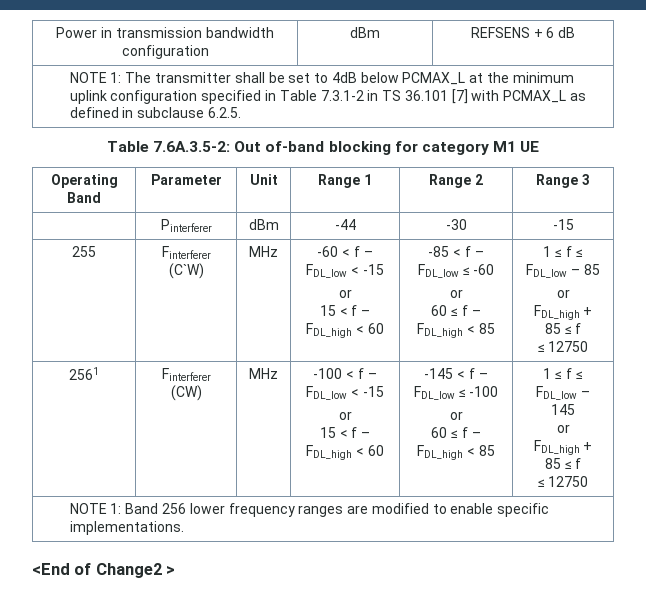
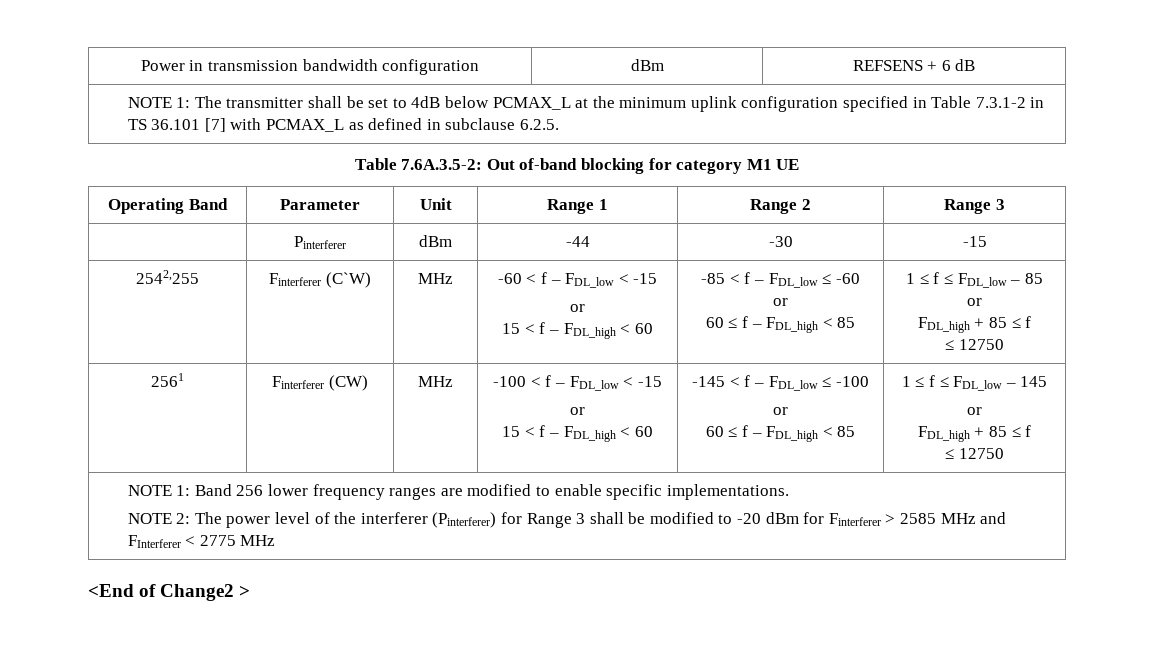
[72,246,96,257] 255 -> [136,270,199,284] 2542,255
(184, 528) none -> [127,512,1007,528] [127,535,276,548] // NOTE 2: The power level of the interferer (Pinterferer) for Range 3 shall be modified to -20 dBm for Finterferer > 2585 MHz and FInterferer < 2775 MHz

